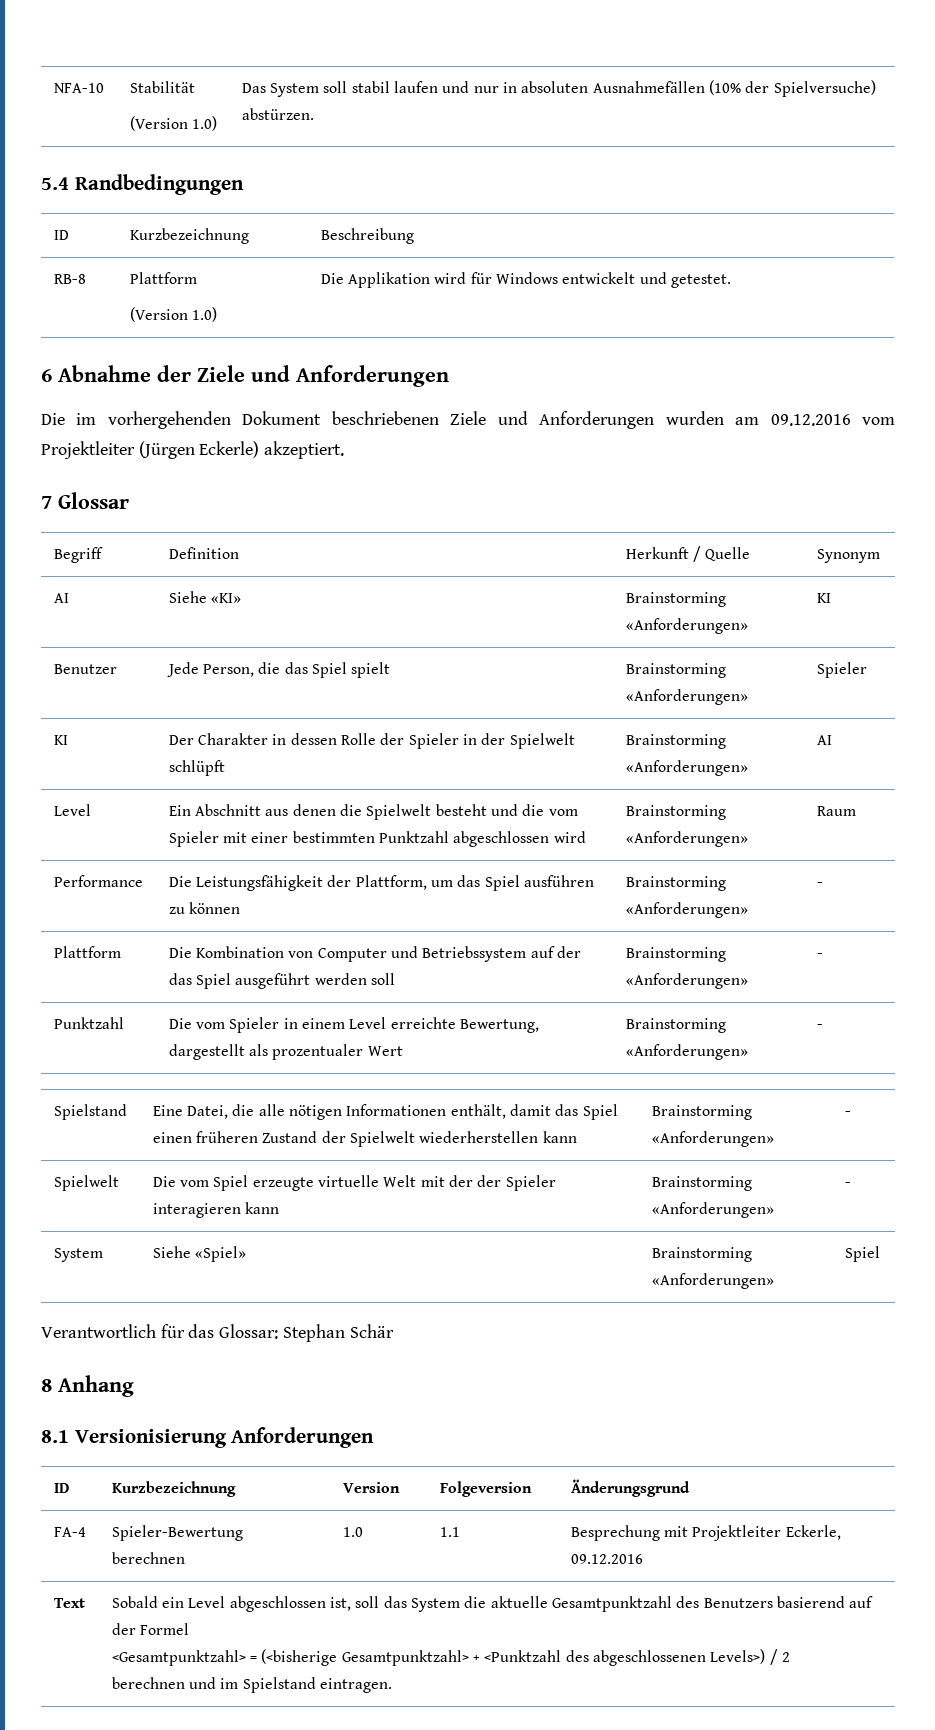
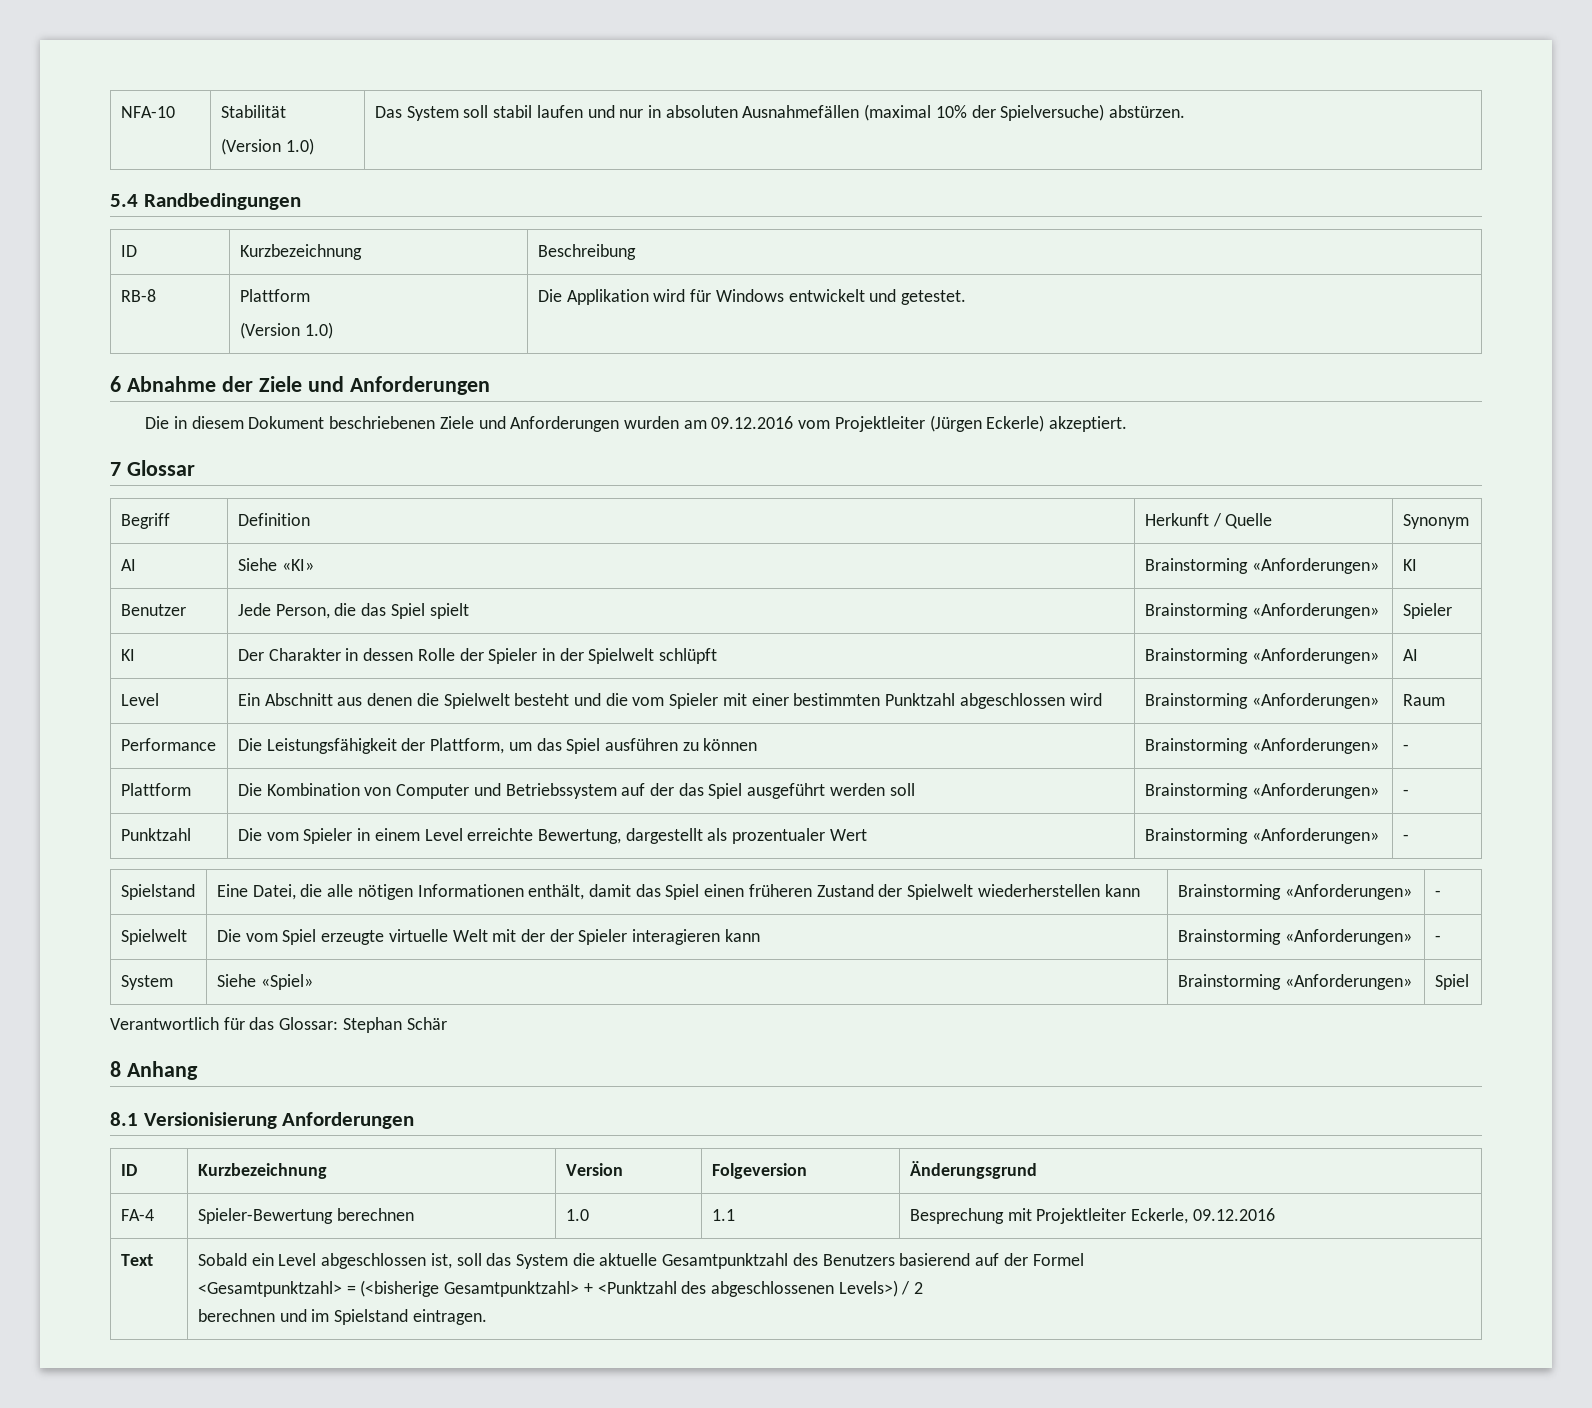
[708,80,741,95] (10% -> [864,104,967,121] (maximal 10%
[76,411,231,429] im vorhergehenden -> [173,416,244,429] in diesem

